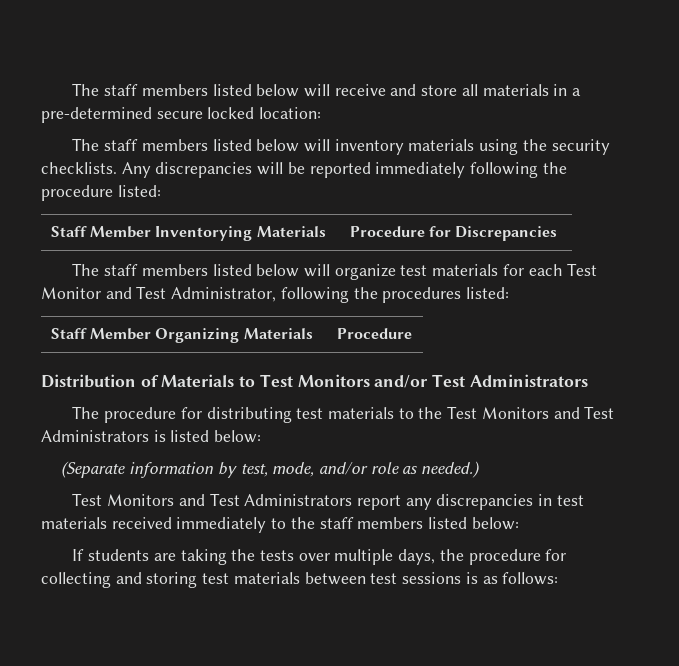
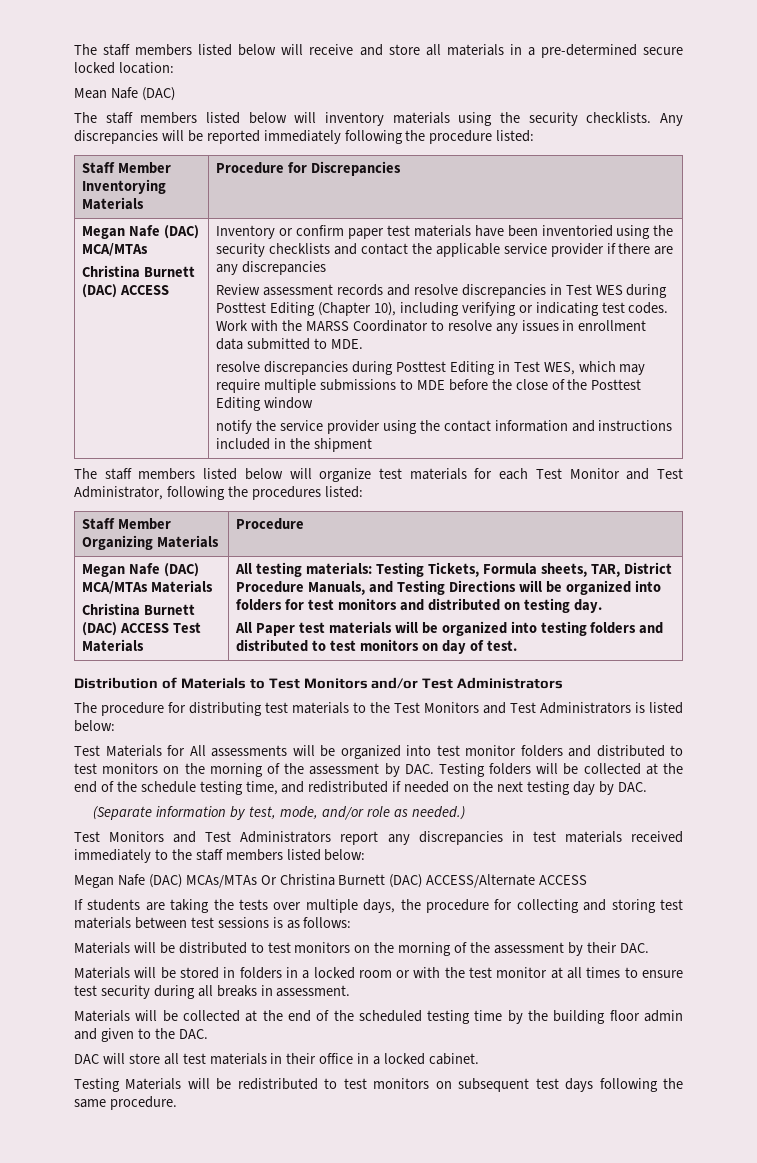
(322, 113) none -> [74,87,175,101] // Mean Nafe (DAC)
(558, 233) none -> [82,225,200,239] [82,243,149,256] [82,265,196,278] [82,284,170,298] [216,225,674,239] [216,243,674,257] [216,261,327,275] [216,284,668,298] [216,302,669,316] [216,320,647,334] [216,338,363,350] [216,361,646,375] [216,379,642,393] [216,397,314,411] [216,420,673,434] [216,438,372,452] // Megan Nafe (DAC) MCA/MTAs // Christina Burnett (DAC) ACCESS | Inventory or confirm paper test materials have been inventoried using the security checklists and contact the applicable service provider if there are any discrepancies // Review assessment records and resolve discrepancies in Test WES during Posttest Editing (Chapter 10), including verifying or indicating test codes. Work with the MARSS Coordinator to resolve any issues in enrollment data submitted to MDE. // resolve discrepancies during Posttest Editing in Test WES, which may require multiple submissions to MDE before the close of the Posttest Editing window // notify the service provider using the contact information and instructions included in the shipment
(412, 333) none -> [82,563,200,577] [82,580,214,594] [82,603,196,616] [82,622,202,636] [82,639,145,652] [235,562,672,577] [236,580,661,595] [236,598,602,613] [235,621,664,636] [236,639,517,654] // Megan Nafe (DAC) MCA/MTAs Materials // Christina Burnett (DAC) ACCESS Test Materials | All testing materials: Testing Tickets, Formula sheets, TAR, District Procedure Manuals, and Testing Directions will be organized into folders for test monitors and distributed on testing day. // All Paper test materials will be organized into testing folders and distributed to test monitors on day of test.
(262, 436) none -> [74,745,683,759] [74,763,683,777] [74,781,647,795] // Test Materials for All assessments will be organized into test monitor folders and distributed to test monitors on the morning of the assessment by DAC. Testing folders will be collected at the end of the schedule testing time, and redistributed if needed on the next testing day by DAC.
(519, 523) none -> [74,874,588,888] // Megan Nafe (DAC) MCAs/MTAs Or Christina Burnett (DAC) ACCESS/Alternate ACCESS
(559, 578) none -> [74,942,649,956] [74,967,683,979] [74,985,351,999] [74,1010,683,1024] [74,1028,208,1042] [74,1053,479,1065] [74,1078,683,1092] [74,1096,177,1110] // Materials will be distributed to test monitors on the morning of the assessment by their DAC. // Materials will be stored in folders in a locked room or with the test monitor at all times to ensure test security during all breaks in assessment. // Materials will be collected at the end of the scheduled testing time by the building floor admin and given to the DAC. // DAC will store all test materials in their office in a locked cabinet. // Testing Materials will be redistributed to test monitors on subsequent test days following the same procedure.

